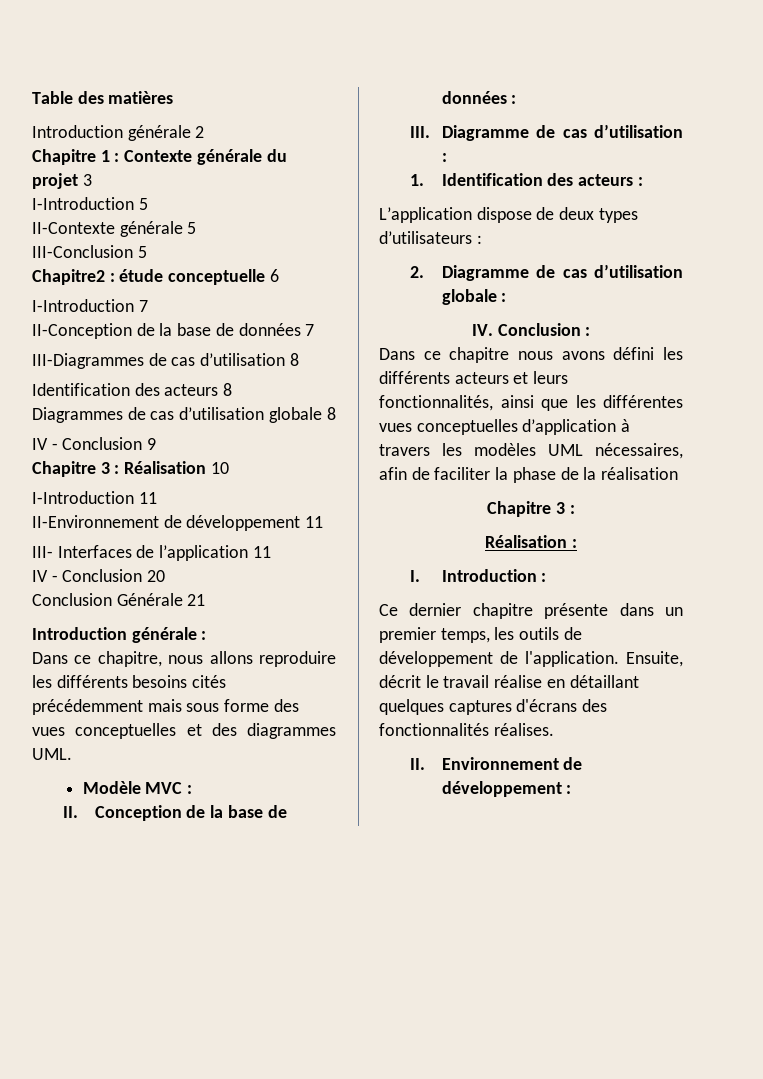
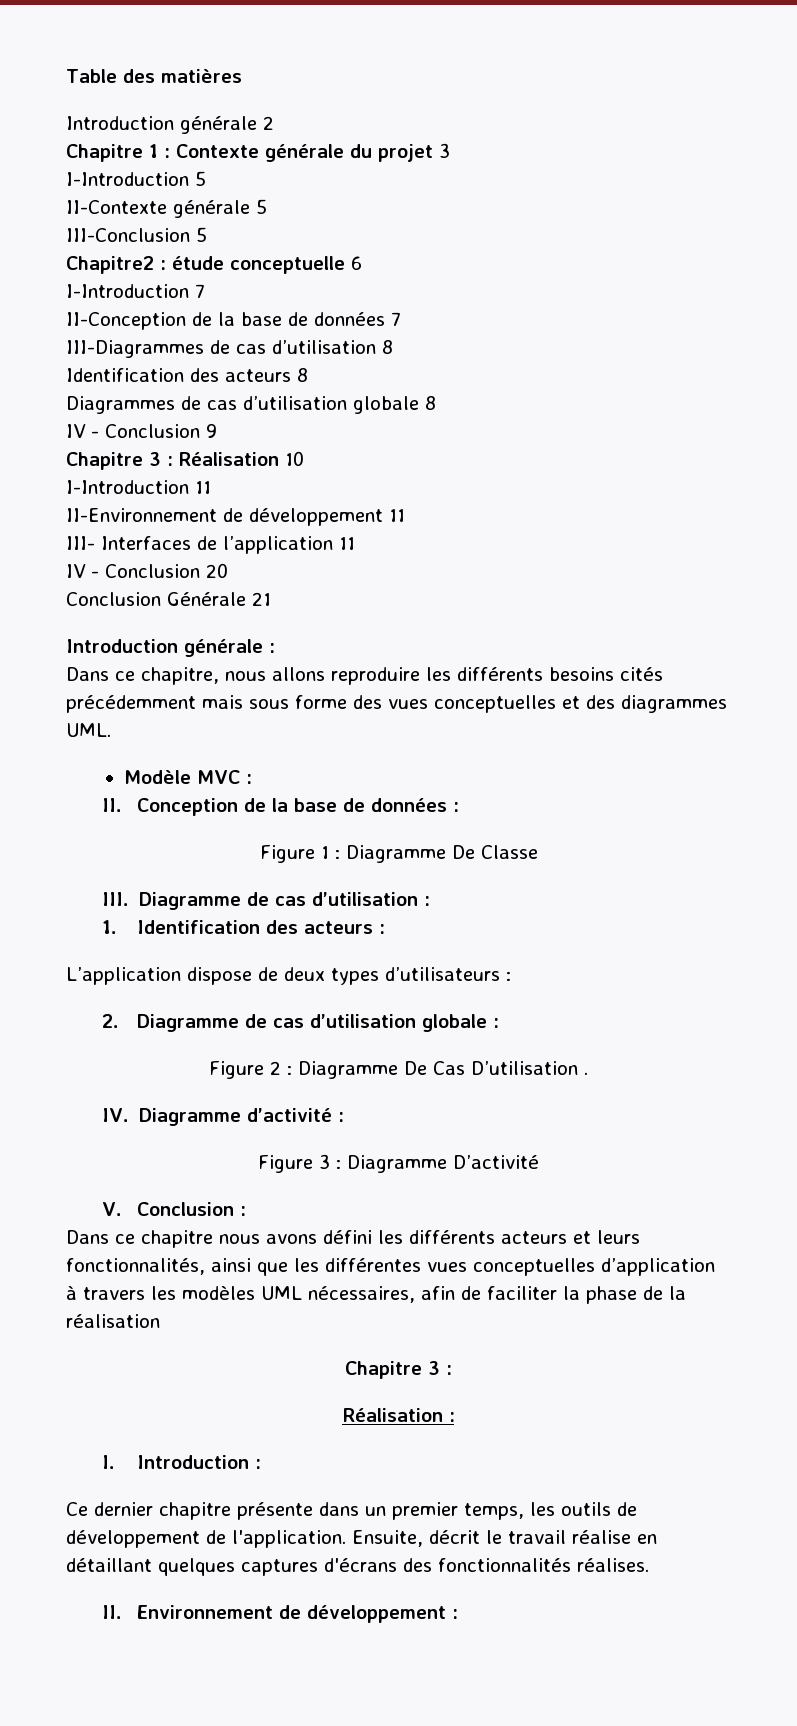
(517, 99) none -> [259,845,538,863] // Figure 1 : Diagramme De Classe
[471,324,493,336] IV. -> [209,1061,588,1079] [101,1108,344,1126] [258,1154,539,1173] [101,1202,122,1216] Figure 2 : Diagramme De Cas D’utilisation . // IV. Diagramme d’activité : // Figure 3 : Diagramme D’activité // V.

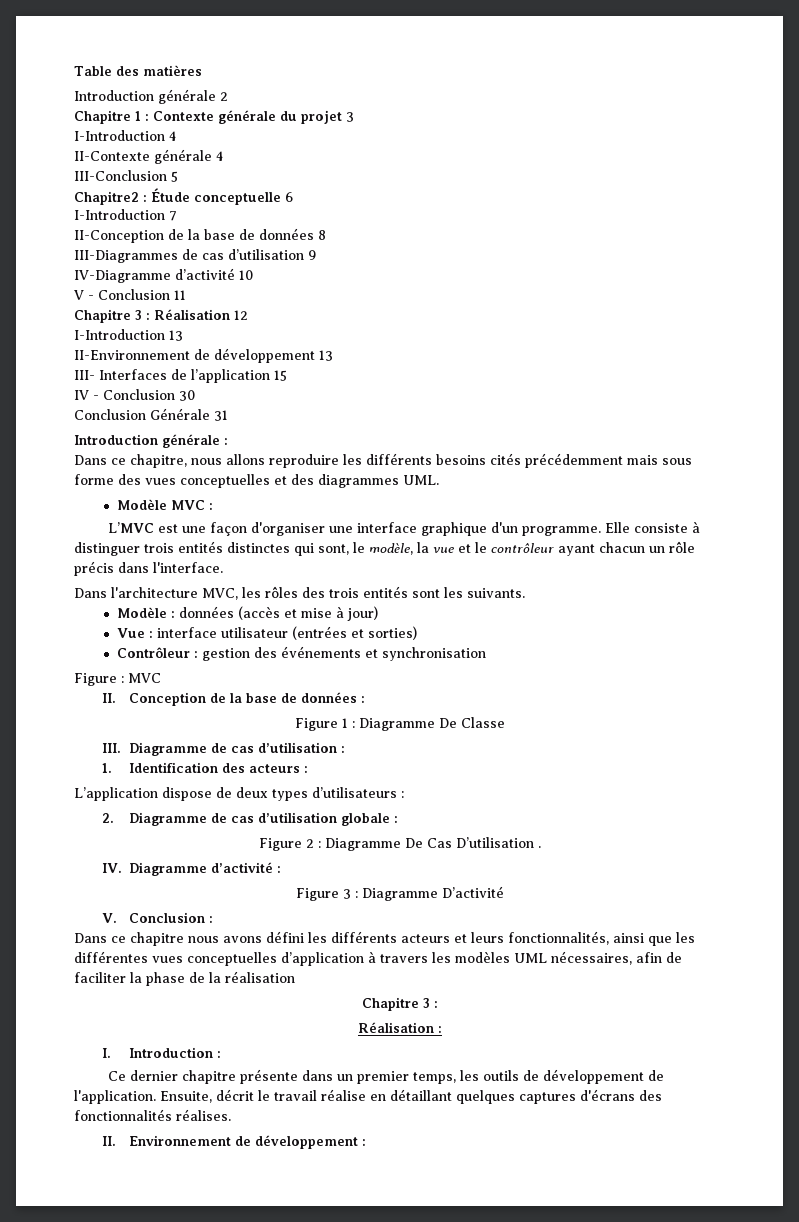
[195,171,206,186] 5 -> [169,131,176,141] 4
[256,199,267,214] 5 -> [216,151,223,161] 4
[172,256,224,270] étude -> [151,188,190,202] Étude
[391,312,401,326] 7 -> [318,230,326,240] 8
[382,340,393,354] [66,368,308,382] [66,396,436,414] [66,424,217,438] 8 // Identification des acteurs 8 // Diagrammes de cas d’utilisation globale 8 // IV - Conclusion 9 -> [308,250,316,260] [74,268,253,283] [74,289,186,300] 9 // IV-Diagramme d’activité 10 // V - Conclusion 11
[285,451,304,466] [66,480,211,494] 10 // I-Introduction 11 -> [234,310,248,320] [74,329,183,341] 12 // I-Introduction 13
[389,509,405,522] 11 -> [319,350,333,361] 13
[339,537,355,550] [66,563,228,578] 11 // IV - Conclusion 20 -> [274,370,287,381] [74,389,195,401] 15 // IV - Conclusion 30
[252,592,271,606] 21 -> [214,410,228,421] 31
(253, 779) none -> [108,521,701,536] [74,541,695,556] [74,561,223,576] [74,586,525,600] [117,606,379,621] [117,626,418,640] [117,646,487,661] [74,673,161,686] // L’MVC est une façon d'organiser une interface graphique d'un programme. Elle consiste à distinguer trois entités distinctes qui sont, le modèle, la vue et le contrôleur ayant chacun un rôle précis dans l'interface. // Dans l'architecture MVC, les rôles des trois entités sont les suivants. // Modèle : données (accès et mise à jour) // Vue : interface utilisateur (entrées et sorties) // Contrôleur : gestion des événements et synchronisation // Figure : MVC

